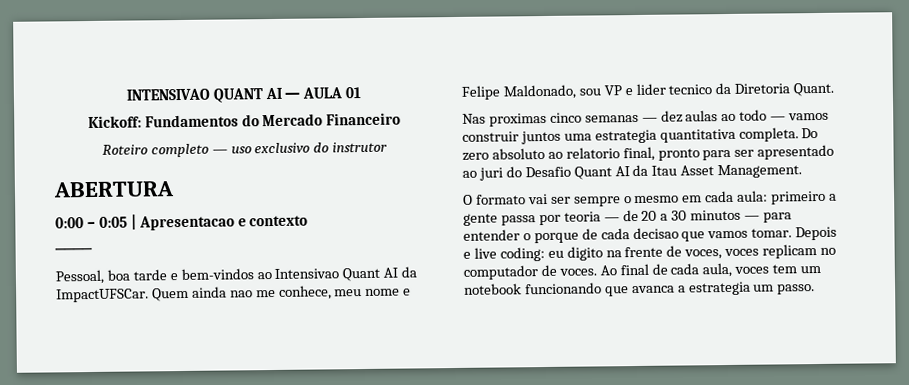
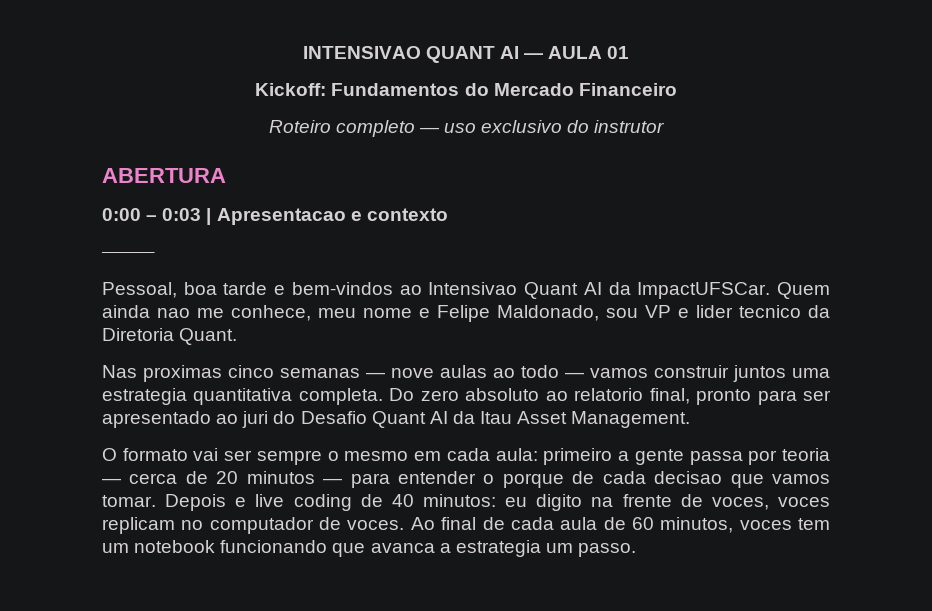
[98,216,128,228] 0:05 -> [162,208,202,221] 0:03
[660,110,683,123] dez -> [391,368,434,378] nove
(620, 219) none -> [129,473,178,484] cerca
[660,210,688,221] a 30 -> (239, 477) none
[499,247,545,262] coding: -> [293,494,496,511] coding de 40 minutos:
[702,262,733,278] aula, -> [560,517,734,533] aula de 60 minutos,

